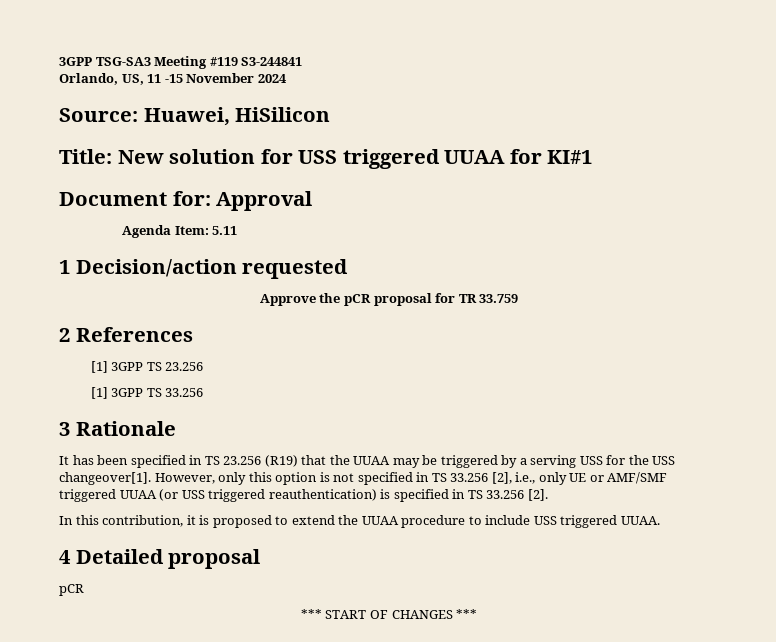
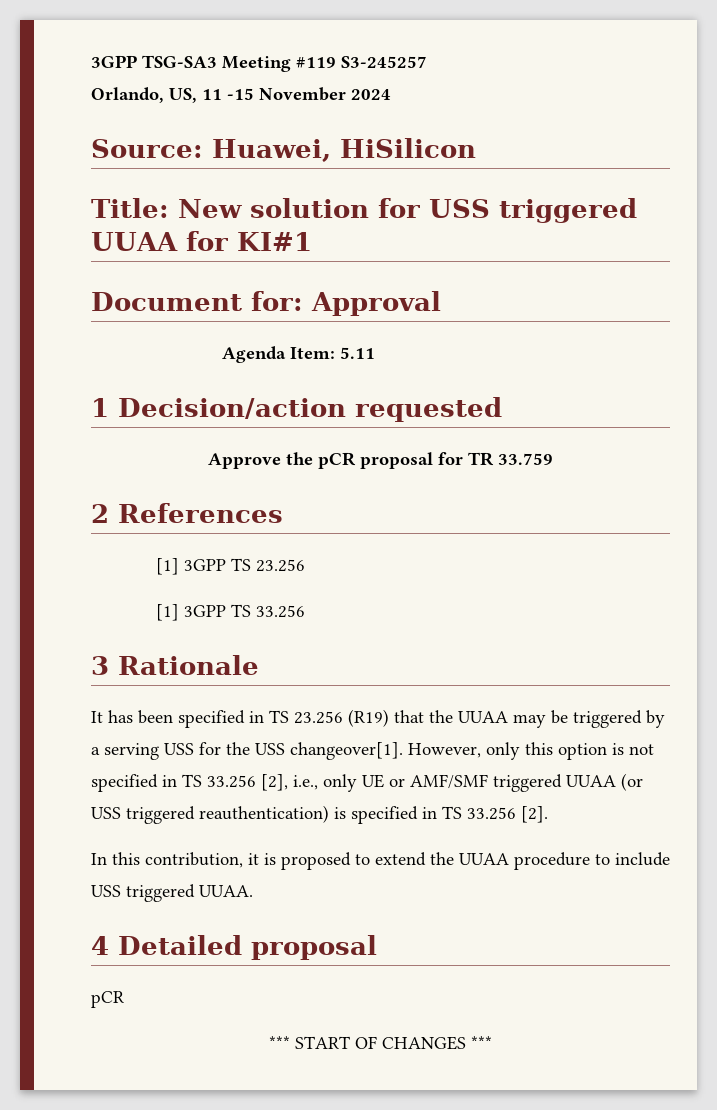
[241,57,303,66] S3-244841 -> [341,56,427,68] S3-245257

